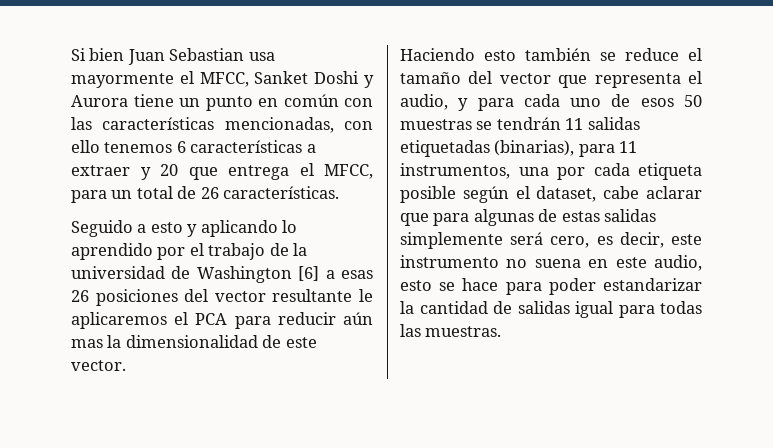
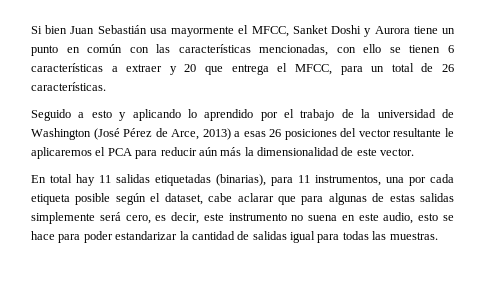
[169,48,245,61] Sebastian -> [97,25,147,34] Sebastián
[104,142,173,153] tenemos -> [389,45,441,53] se tienen
[298,266,320,281] [6] -> [93,128,231,140] (José Pérez de Arce, 2013)
[71,339,103,348] mas -> [220,147,242,156] más
[400,48,702,61] [400,71,702,88] [400,94,702,111] [400,117,561,130] Haciendo esto también se reduce el tamaño del vector que representa el audio, y para cada uno de esos 50 muestras se tendrán -> [31,174,95,186] En total hay

